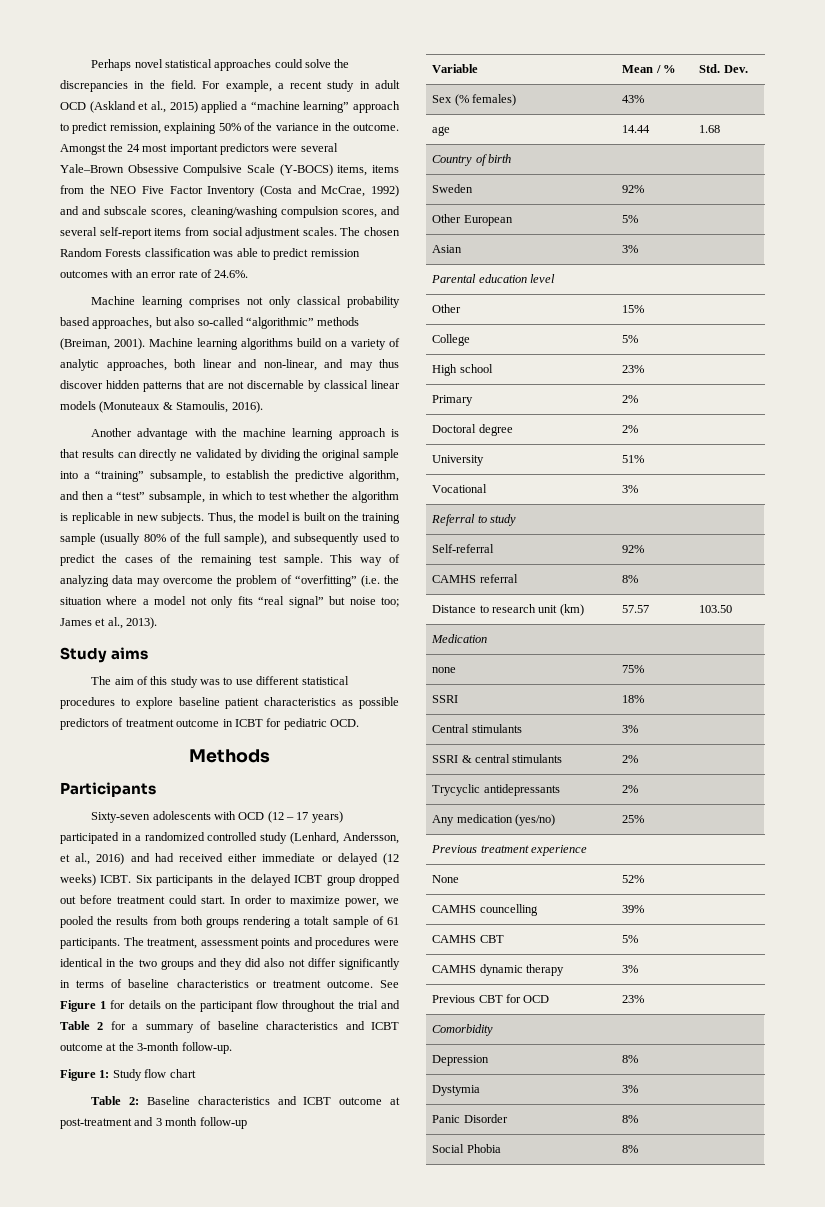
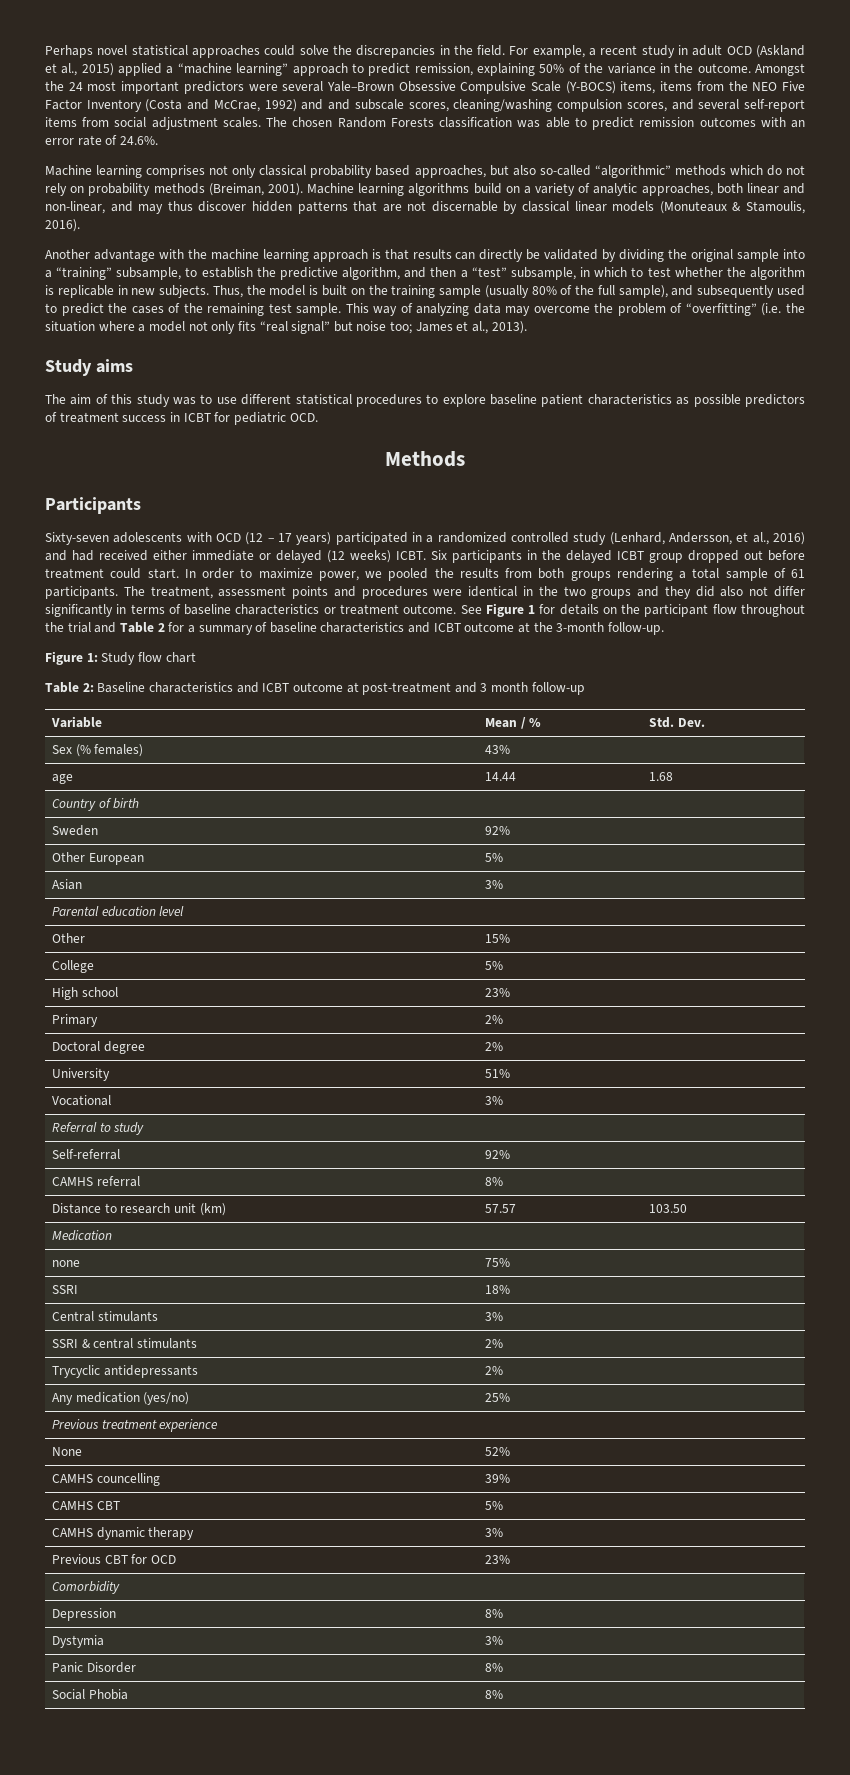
(360, 321) none -> [729,165,805,176] [45,183,205,196] which do not rely on probability methods
[180,452,193,458] ne -> [526,249,541,260] be
[176,719,220,727] outcome -> [122,415,167,422] success
[304,916,330,925] totalt -> [692,568,720,579] total

